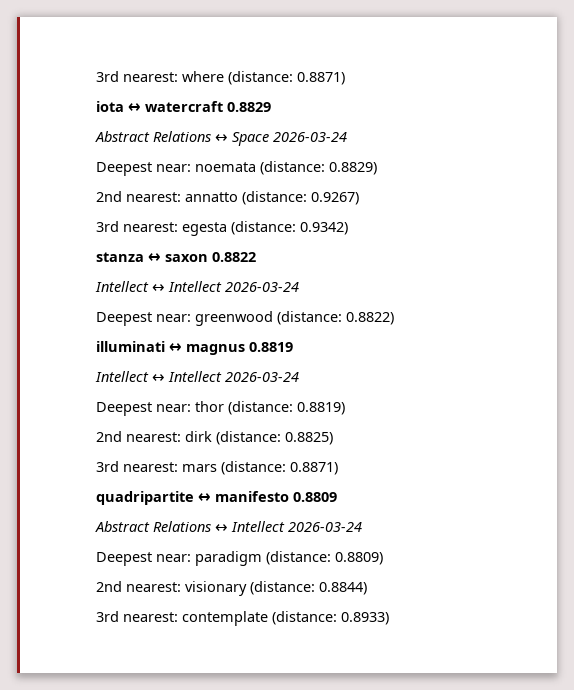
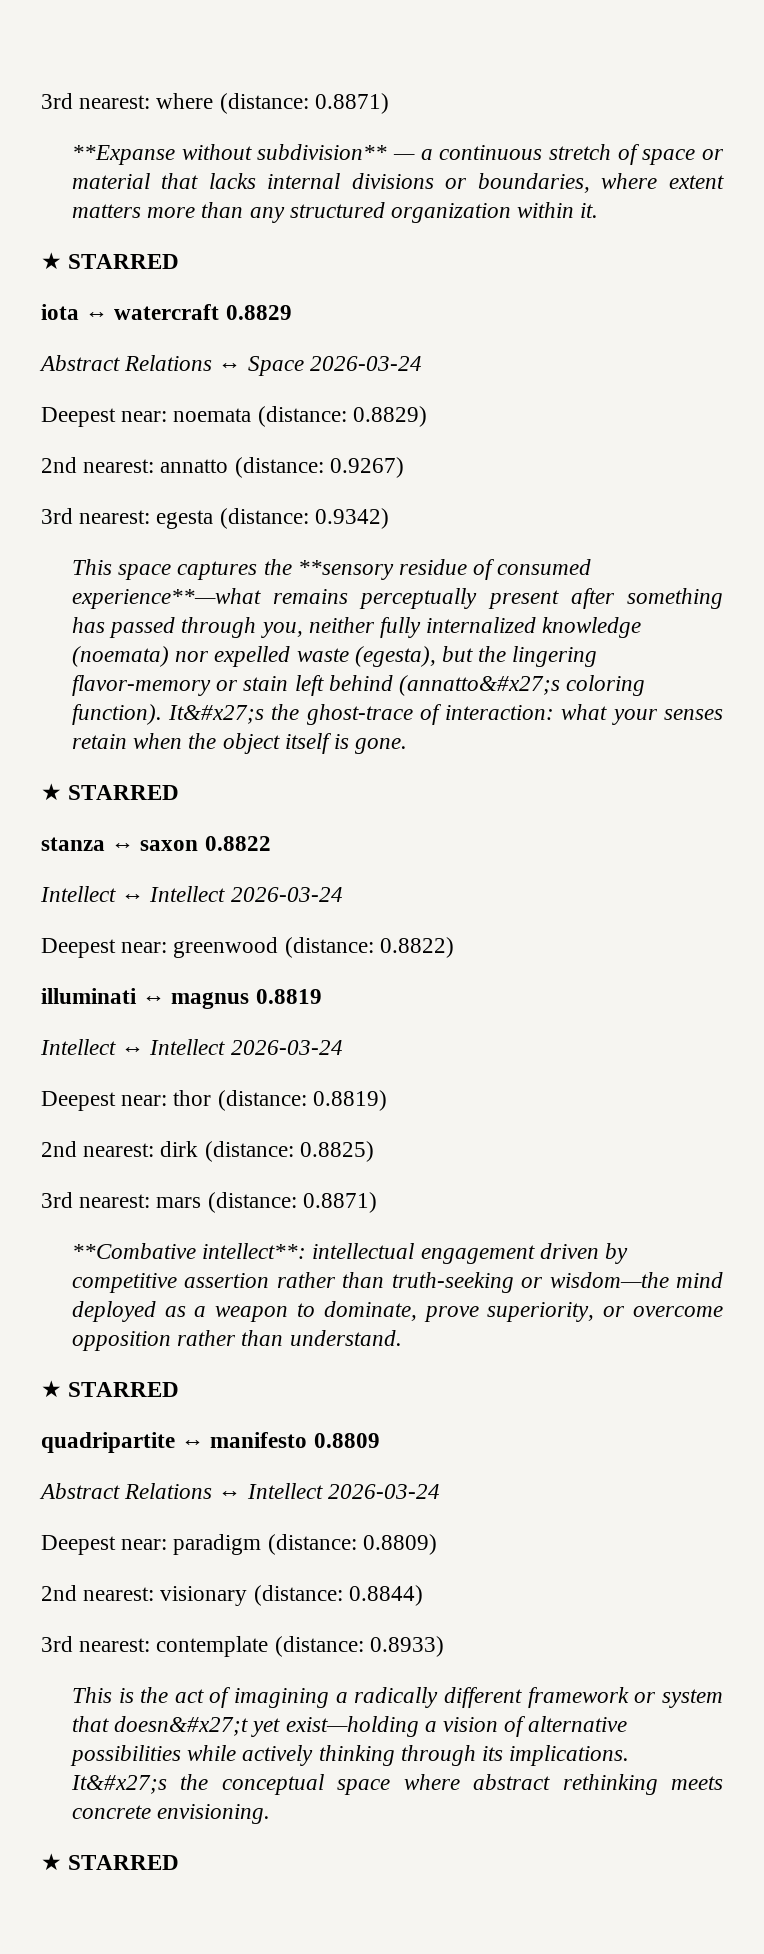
(345, 78) none -> [71,144,724,165] [71,173,724,193] [71,202,599,223] [41,252,180,270] // **Expanse without subdivision** — a continuous stretch of space or material that lacks internal divisions or boundaries, where extent matters more than any structured organization within it. // ★ STARRED
(348, 228) none -> [71,559,592,580] [71,588,723,609] [71,617,642,638] [71,646,598,667] [71,675,646,696] [71,704,723,725] [71,733,408,754] [41,783,180,801] // This space captures the **sensory residue of consumed experience**—what remains perceptually present after something has passed through you, neither fully internalized knowledge (noemata) nor expelled waste (egesta), but the lingering flavor-memory or stain left behind (annatto&#x27;s coloring function). It&#x27;s the ghost-trace of interaction: what your senses retain when the object itself is gone. // ★ STARRED
(338, 468) none -> [71,1243,628,1264] [71,1272,723,1293] [71,1301,723,1322] [71,1330,402,1351] [41,1380,180,1398] // **Combative intellect**: intellectual engagement driven by competitive assertion rather than truth-seeking or wisdom—the mind deployed as a weapon to dominate, prove superiority, or overcome opposition rather than understand. // ★ STARRED
(389, 618) none -> [71,1687,723,1708] [71,1716,628,1737] [69,1745,630,1766] [70,1774,723,1795] [71,1804,271,1824] [41,1853,180,1871] // This is the act of imagining a radically different framework or system that doesn&#x27;t yet exist—holding a vision of alternative possibilities while actively thinking through its implications. It&#x27;s the conceptual space where abstract rethinking meets concrete envisioning. // ★ STARRED

